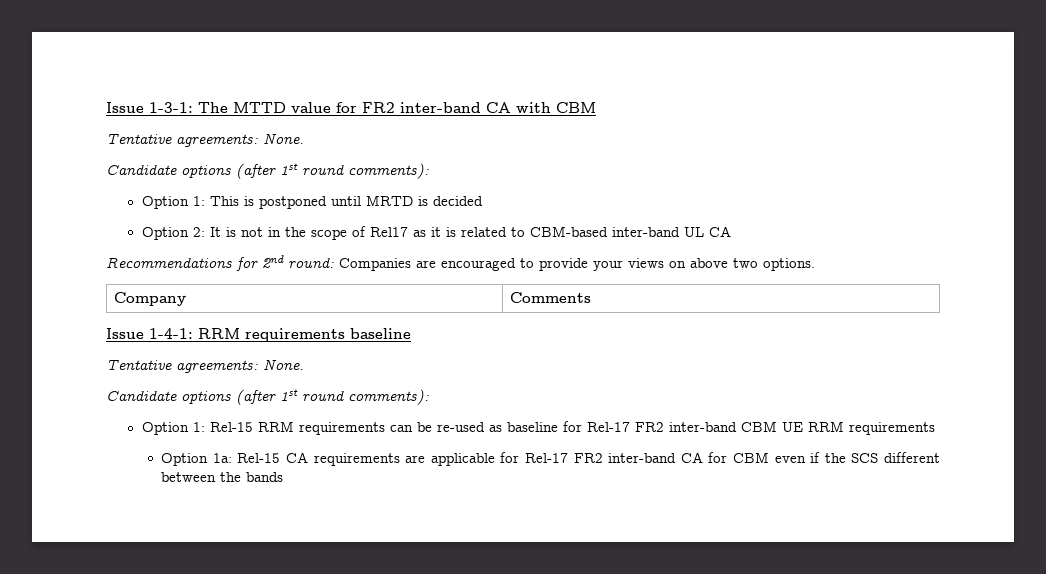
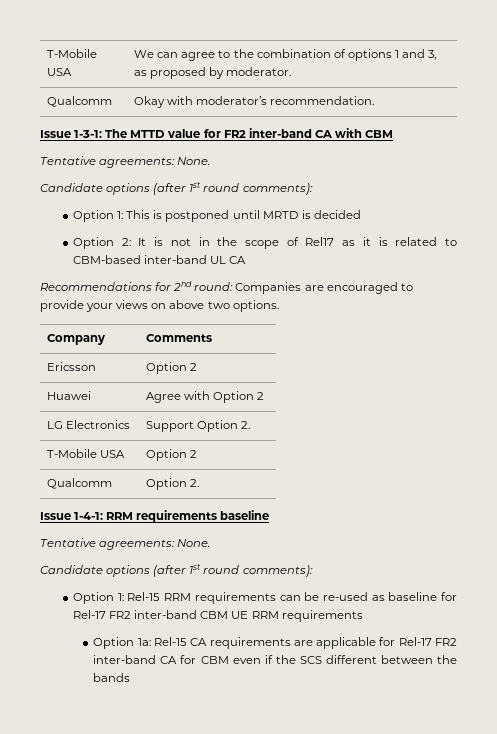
(106, 107) none -> [47,49,98,58] [47,68,73,76] [134,49,437,61] [134,67,292,79] [47,96,113,107] [134,96,375,108] T-Mobile USA | We can agree to the combination of options 1 and 3, as proposed by moderator. // Qualcomm | Okay with moderator’s recommendation. //
(592, 297) none -> [47,362,97,371] [146,362,198,374] [47,391,92,400] [146,391,265,403] [47,420,131,429] [146,420,251,432] [47,449,126,458] [146,449,198,461] [47,478,113,489] [146,478,200,490] // Ericsson | Option 2 // Huawei | Agree with Option 2 // LG Electronics | Support Option 2. // T-Mobile USA | Option 2 // Qualcomm | Option 2.

